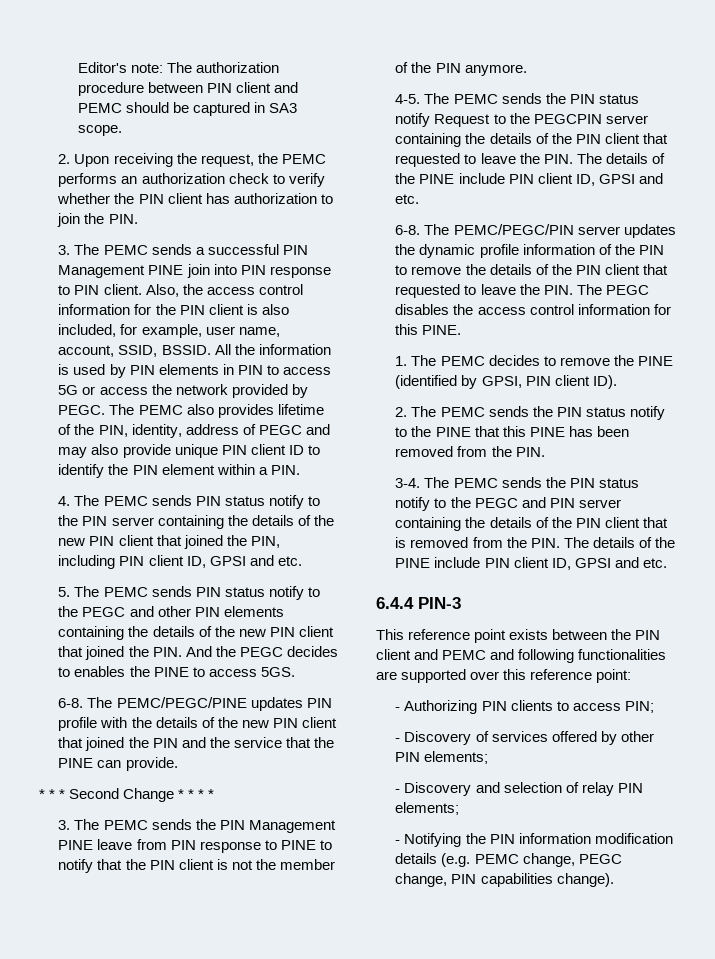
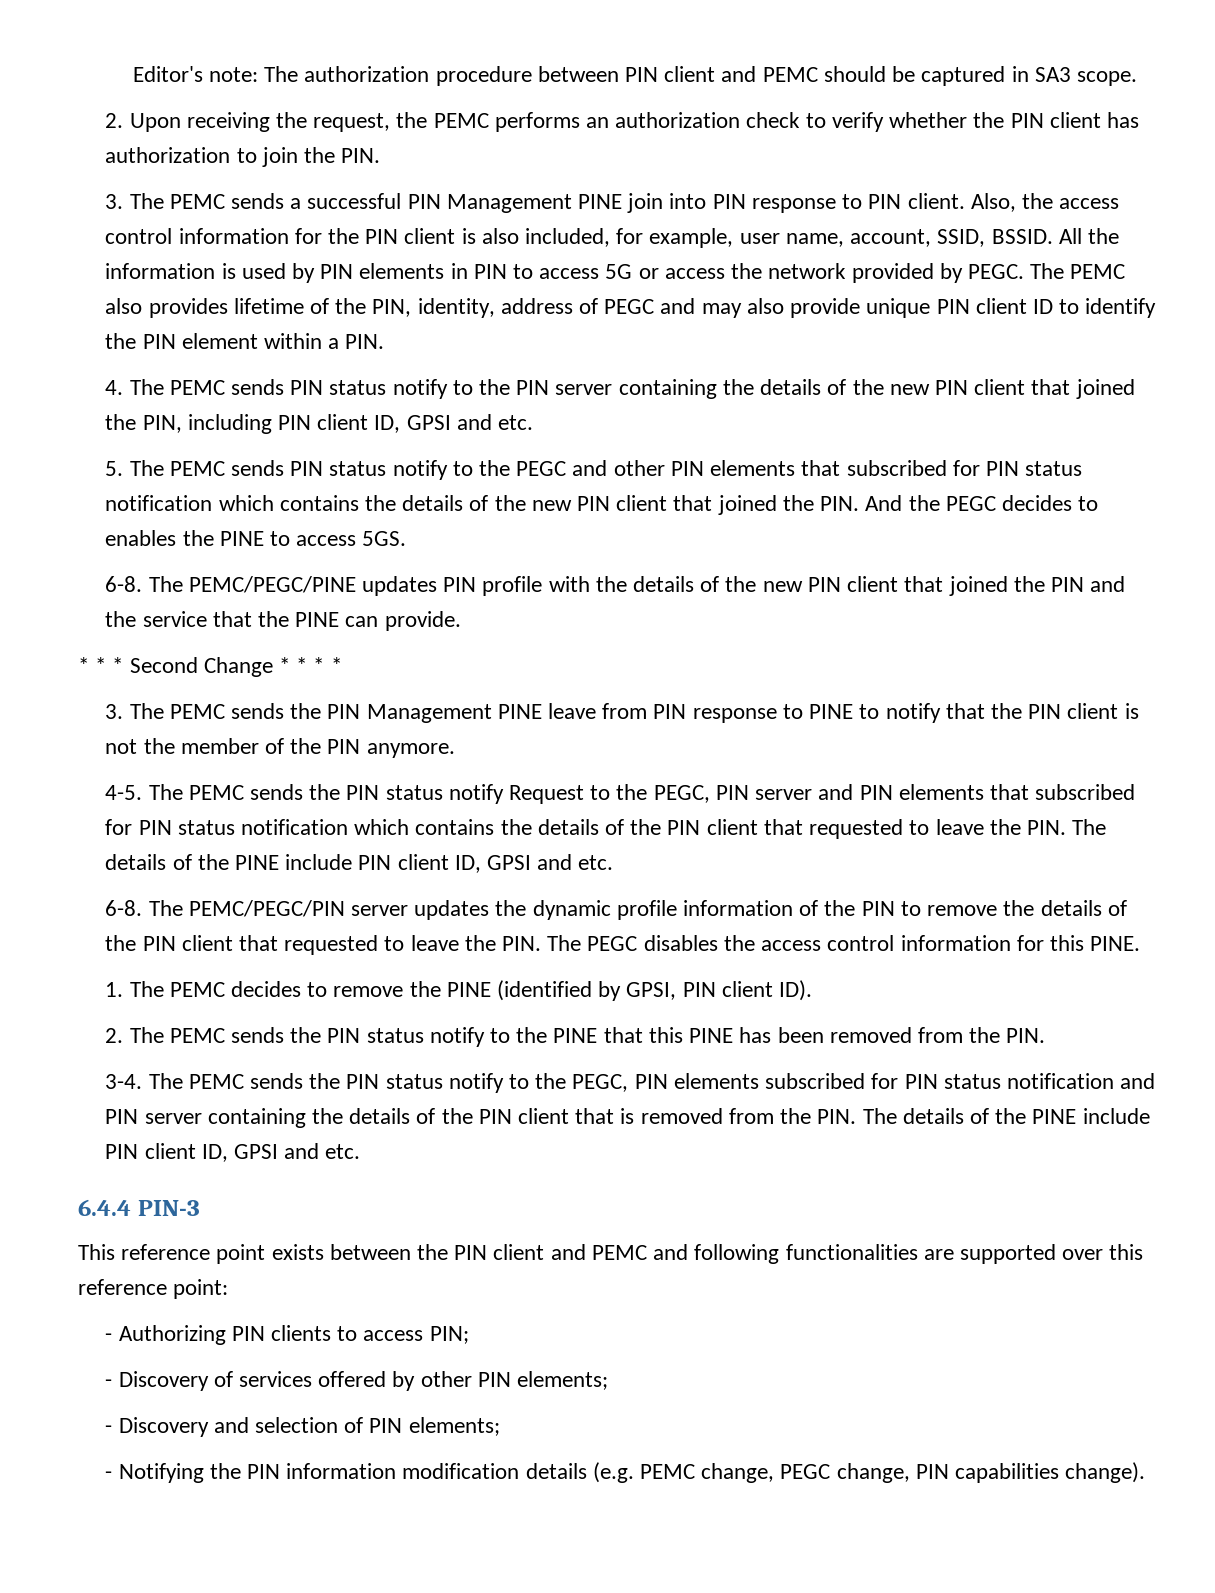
[58,626,125,640] containing -> [801,460,1083,476] [105,495,359,511] that subscribed for PIN status notification which contains
[533,114,648,124] [395,133,462,147] PEGCPIN server containing -> [653,784,1136,803] [105,819,495,835] PEGC, PIN server and PIN elements that subscribed for PIN status notification which contains
[474,498,518,508] PEGC -> [572,1073,1114,1092] PEGC, PIN elements subscribed for PIN status notification
[581,782,614,796] relay -> (364, 1425) none

